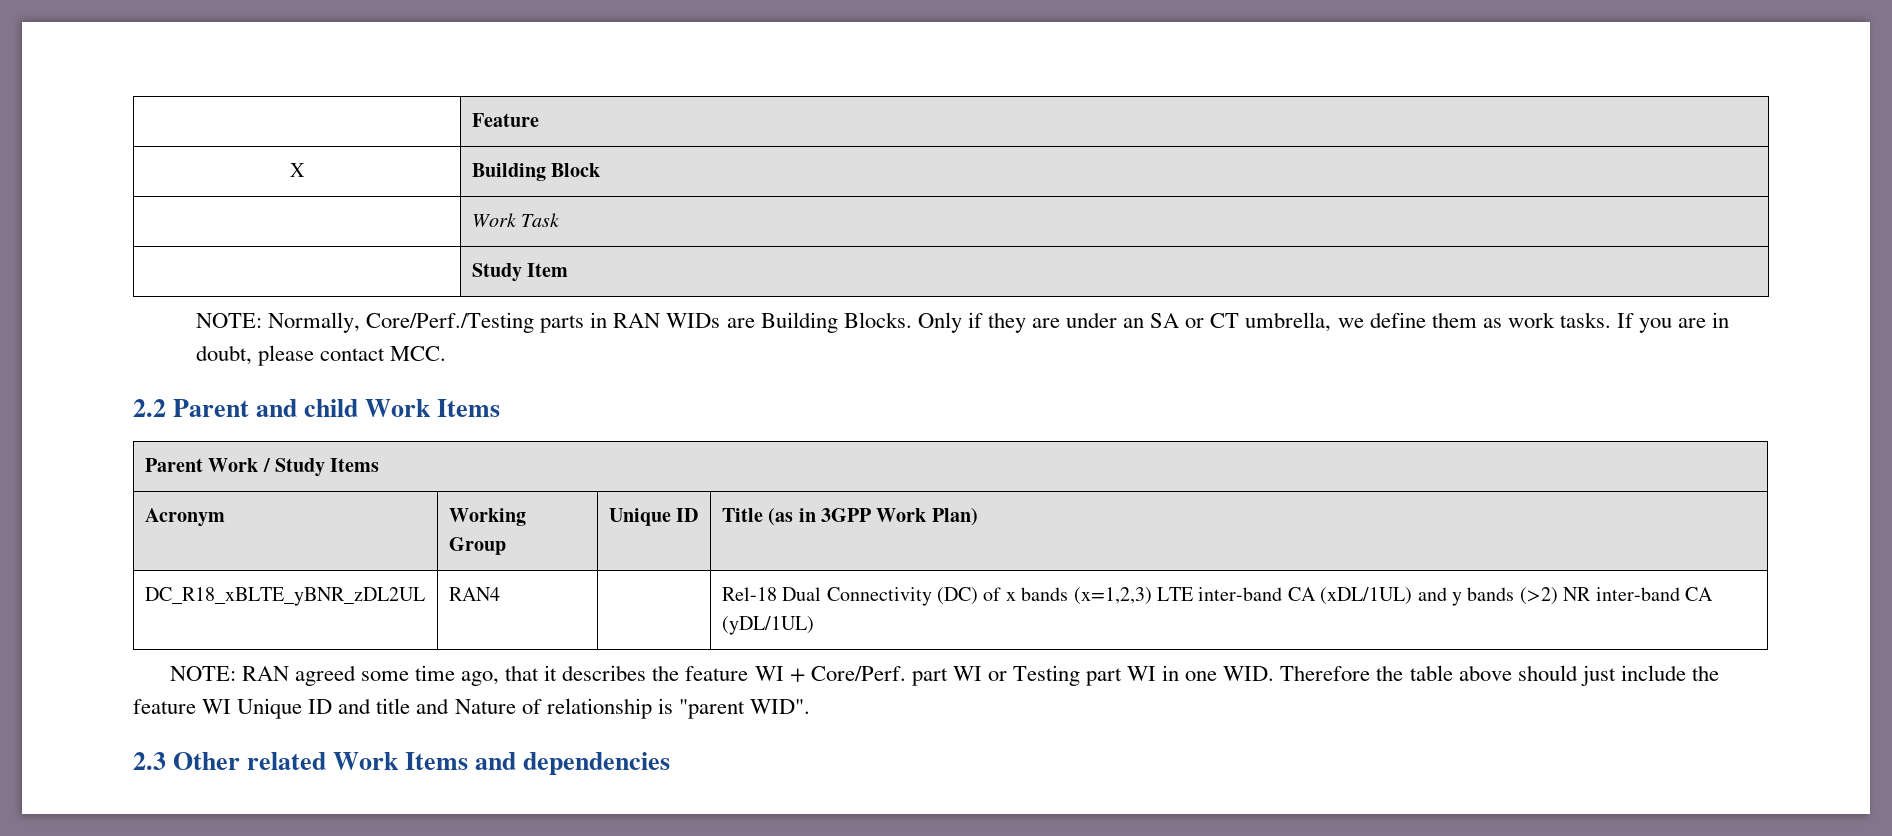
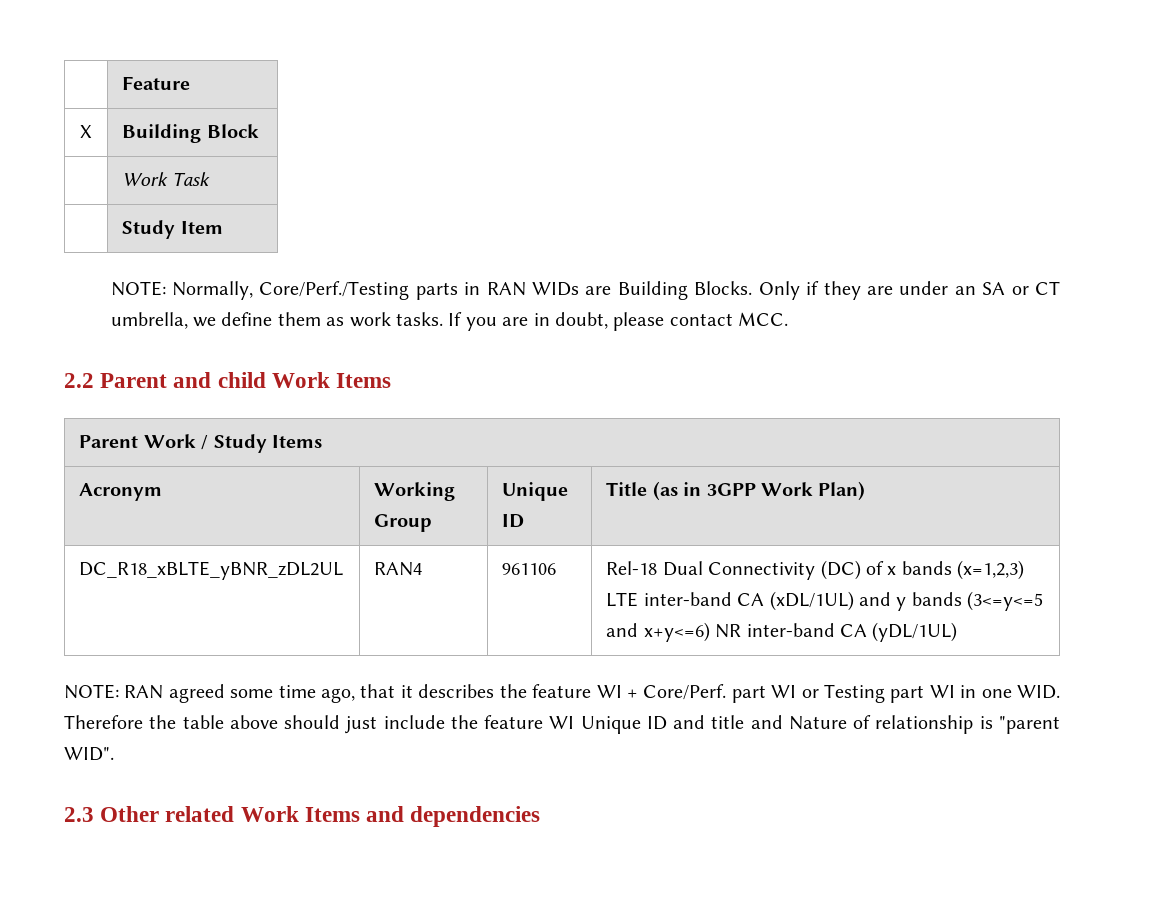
(500, 594) none -> [502,563,557,575] 961106
[1519,587,1558,605] (>2) -> [967,591,1044,611] [606,622,710,642] (3<=y<=5 and x+y<=6)

